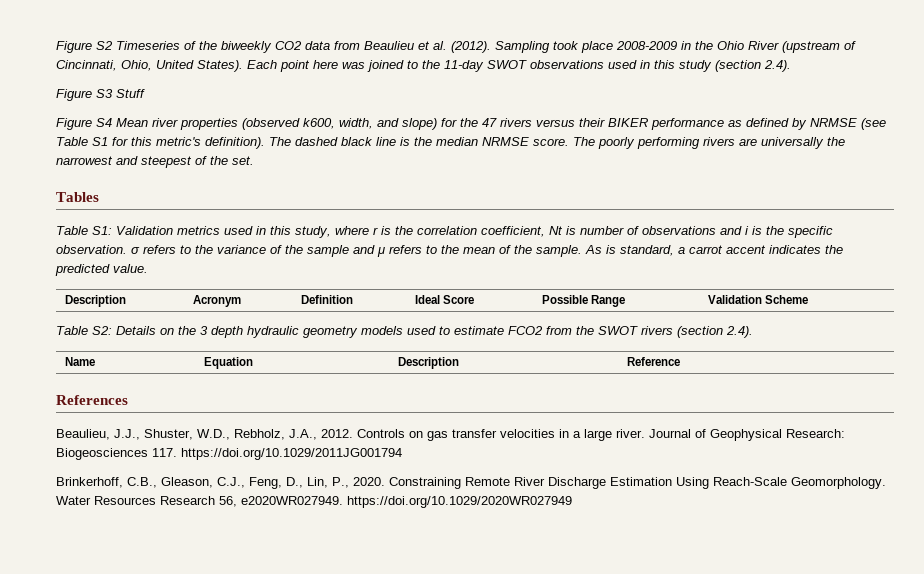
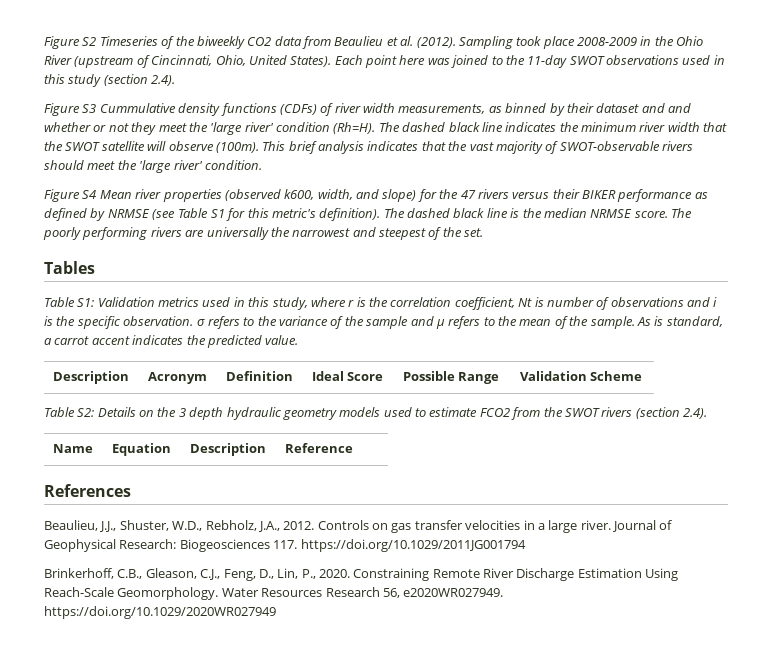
[116,89,145,98] Stuff -> [99,103,691,116] [44,122,728,135] [44,141,693,154] [44,160,262,173] Cummulative density functions (CDFs) of river width measurements, as binned by their dataset and and whether or not they meet the 'large river' condition (Rh=H). The dashed black line indicates the minimum river width that the SWOT satellite will observe (100m). This brief analysis indicates that the vast majority of SWOT-observable rivers should meet the 'large river' condition.

